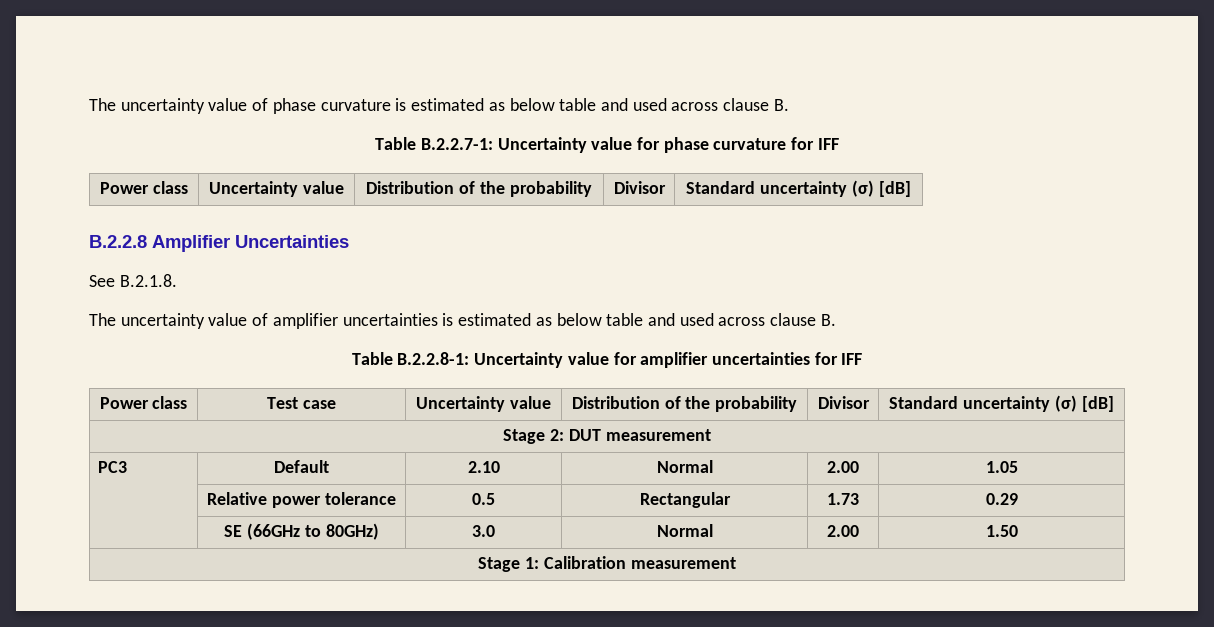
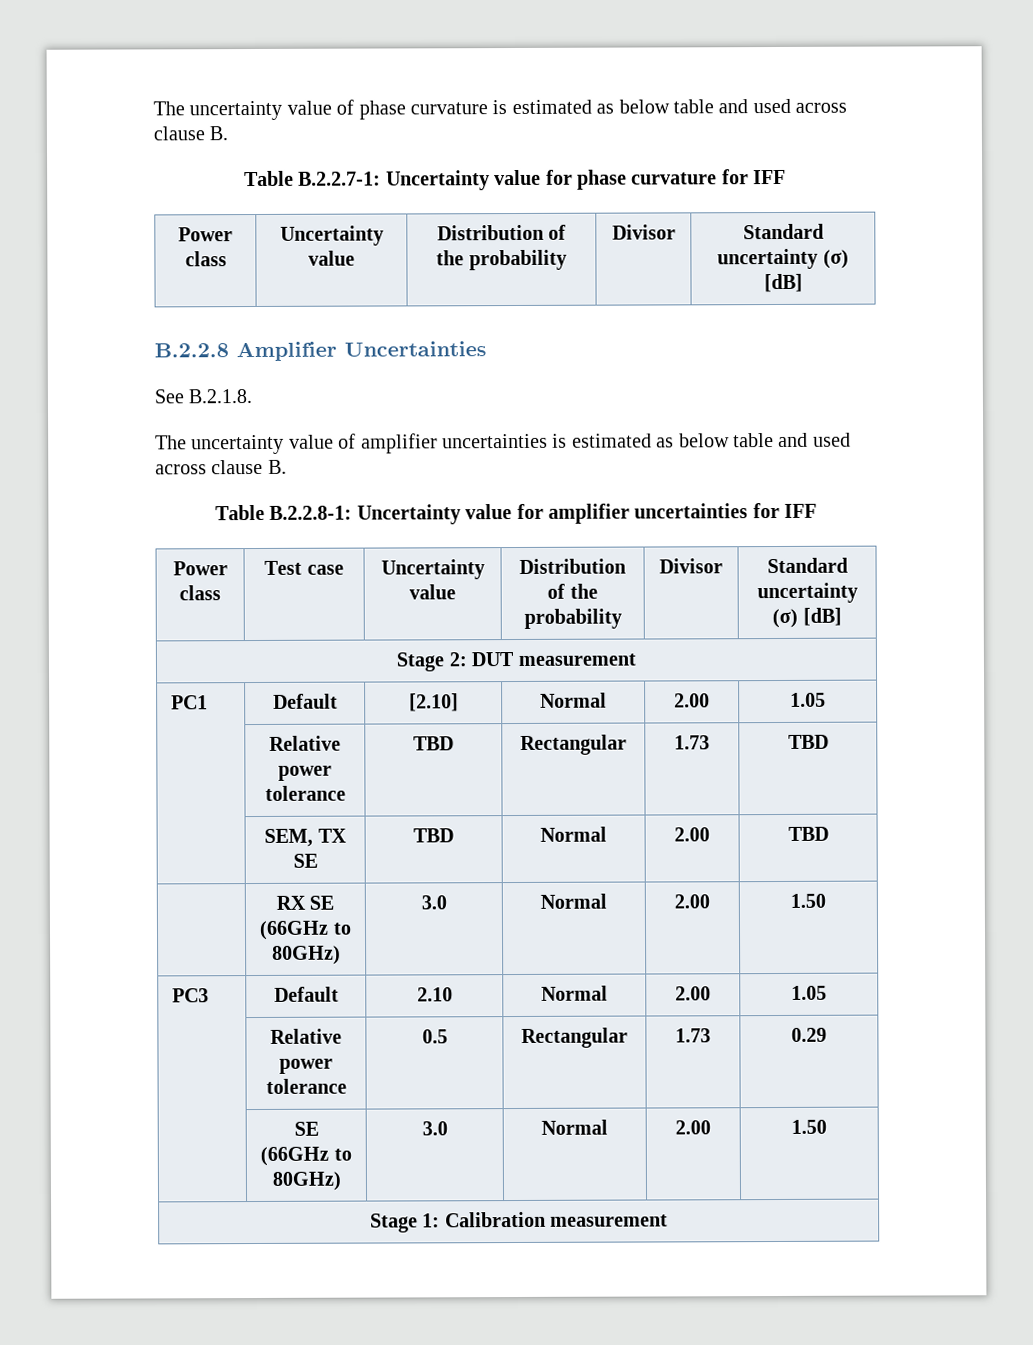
(711, 435) none -> [171,695,209,710] [272,693,338,709] [408,693,459,712] [540,692,607,708] [674,693,710,708] [790,692,826,707] [269,735,341,751] [278,765,332,781] [264,785,346,801] [413,736,454,751] [520,734,627,755] [674,735,710,750] [787,734,829,749] [264,828,347,847] [292,853,318,868] [413,828,454,843] [540,826,607,842] [674,827,710,842] [787,826,829,841] [275,895,335,910] [259,920,352,940] [271,945,341,965] [420,895,447,910] [540,893,607,909] [674,894,710,909] [790,893,826,908] // PC1 | Default | [2.10] | Normal | 2.00 | 1.05 // | Relative power tolerance | TBD | Rectangular | 1.73 | TBD // | SEM, TX SE | TBD | Normal | 2.00 | TBD // | RX SE (66GHz to 80GHz) | 3.0 | Normal | 2.00 | 1.50

